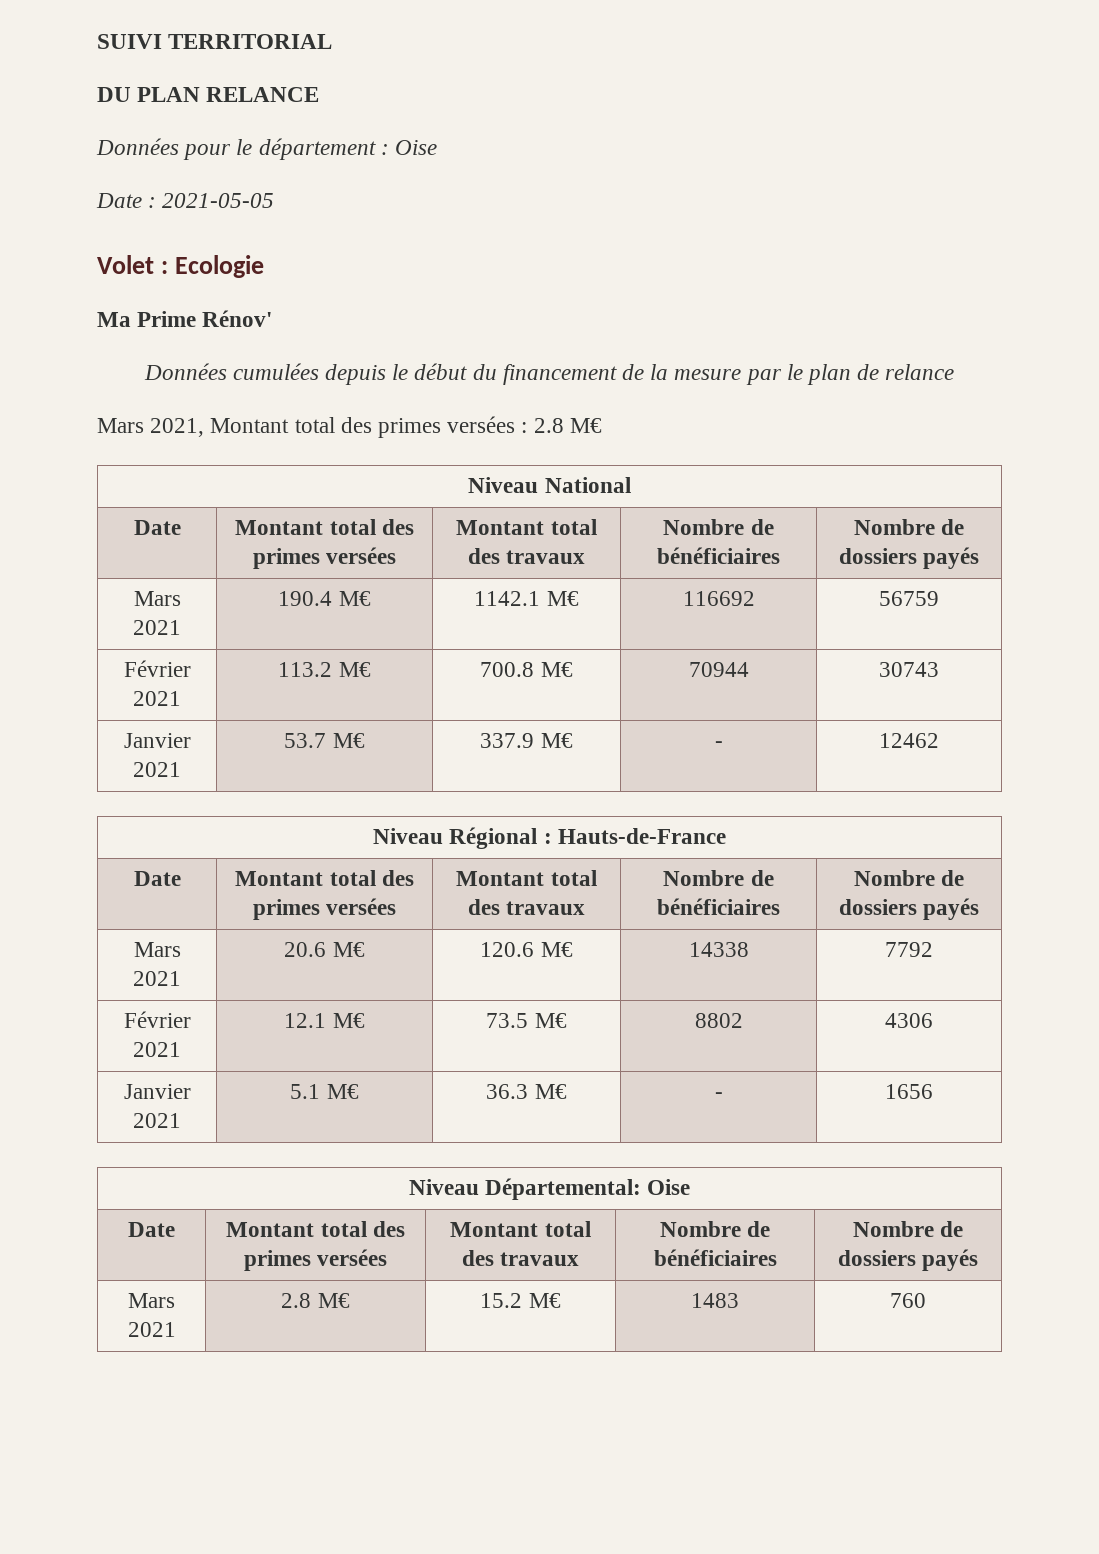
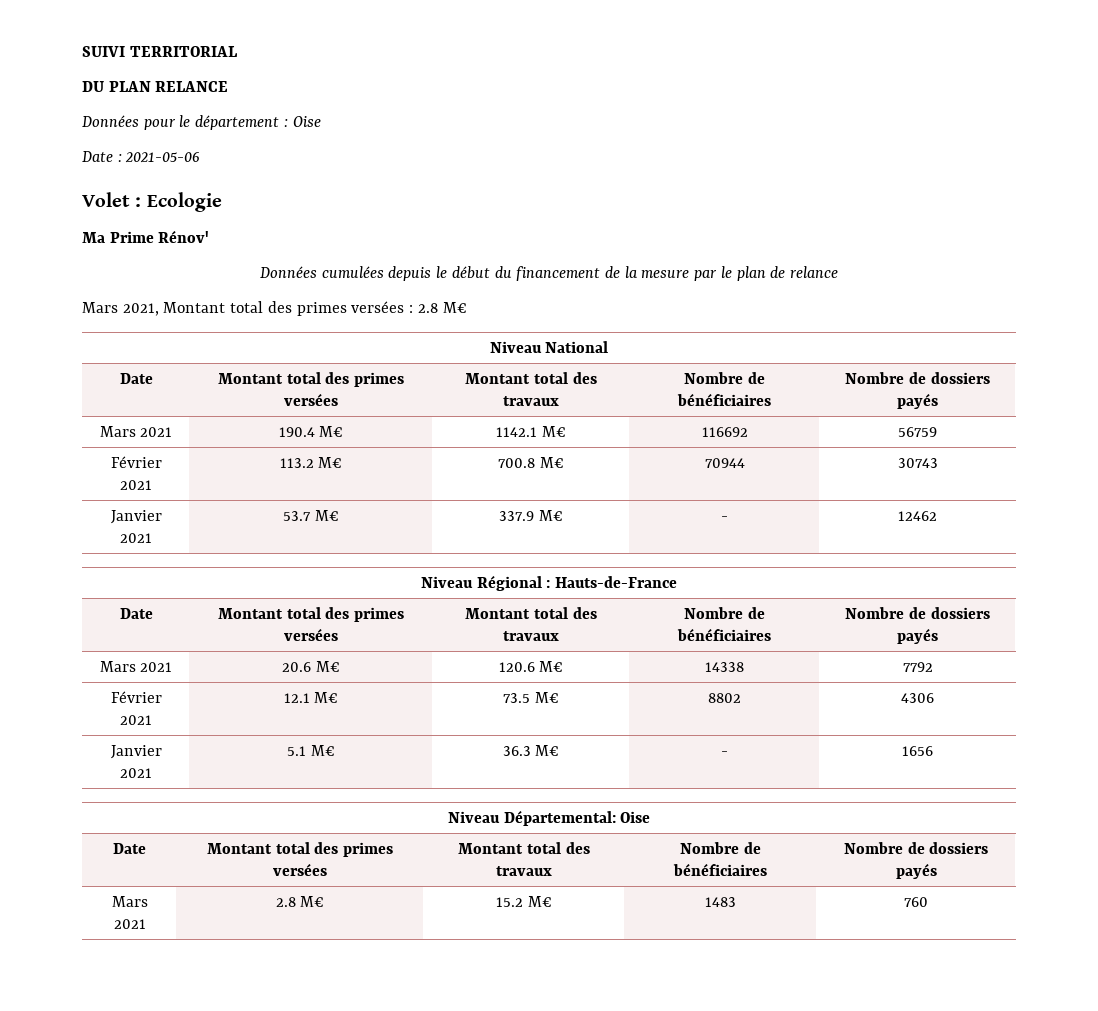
[162,193,275,208] 2021-05-05 -> [125,152,201,163] 2021-05-06

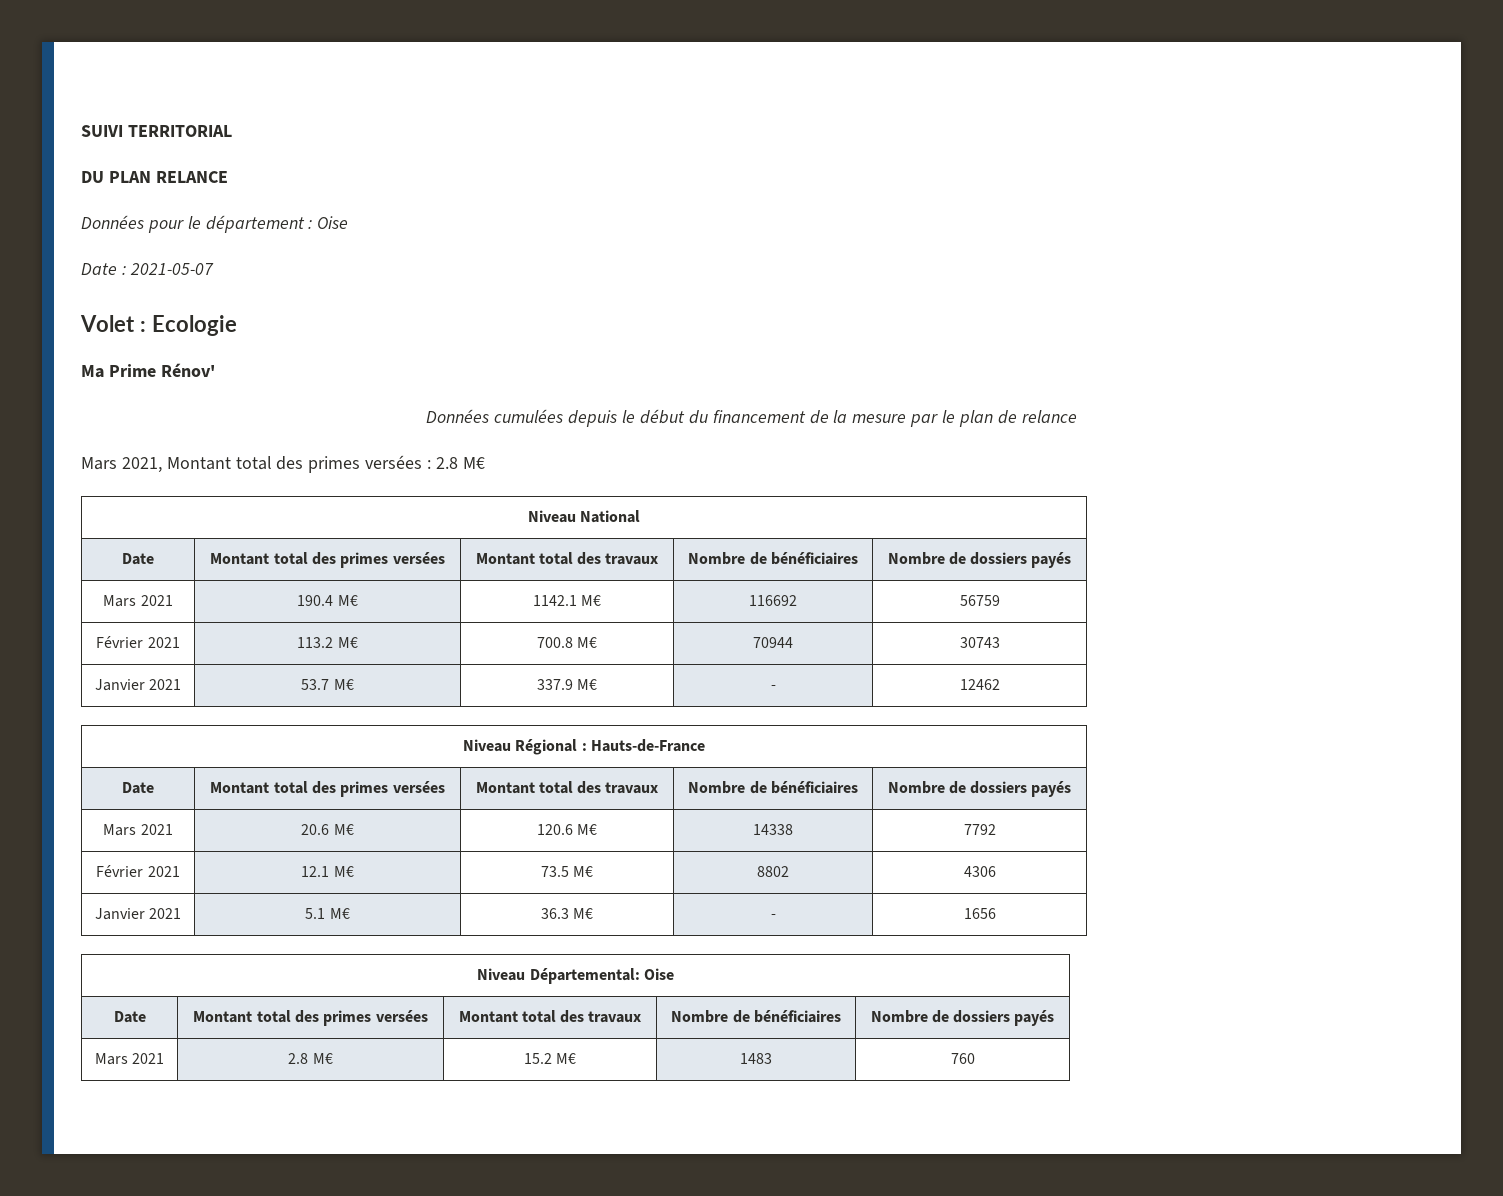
[125,152,201,163] 2021-05-06 -> [129,263,214,275] 2021-05-07

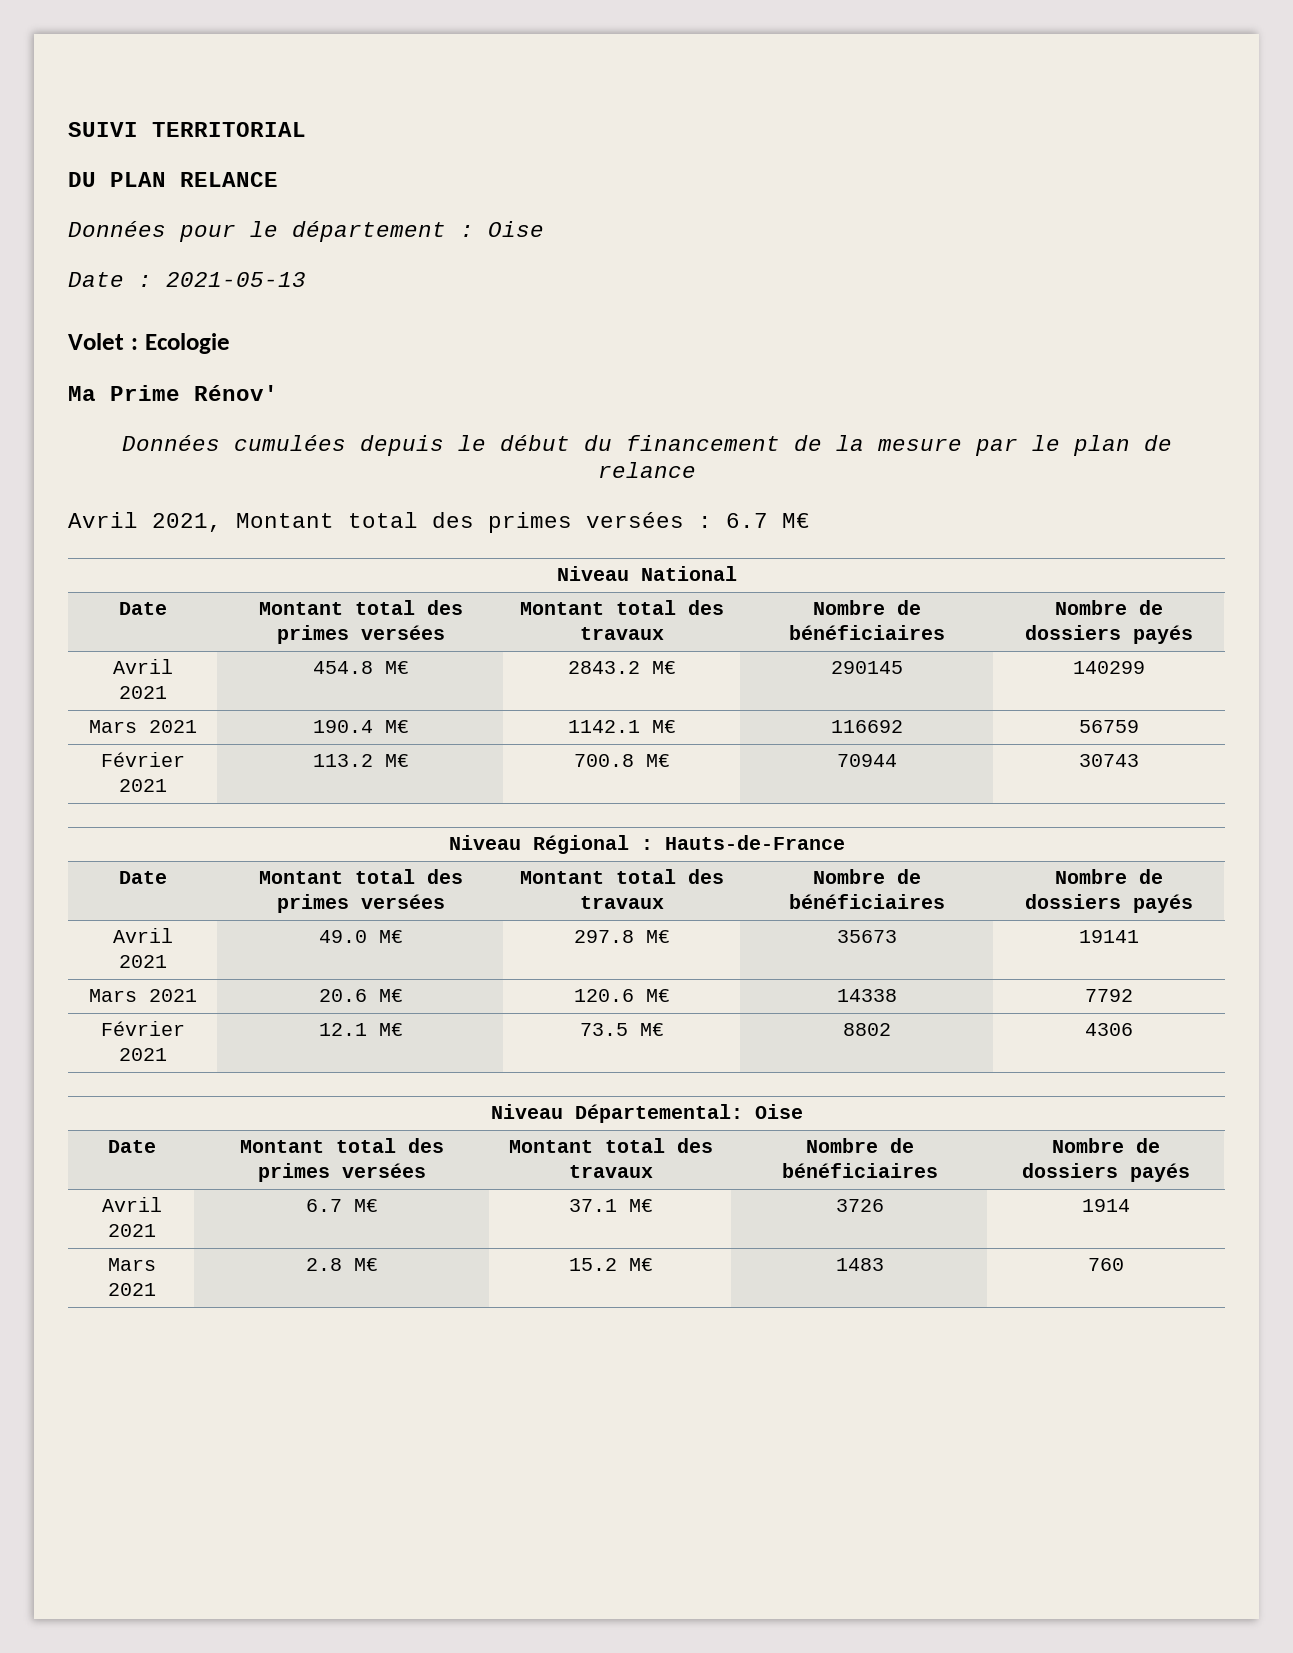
[129,263,214,275] 2021-05-07 -> [166,272,306,287] 2021-05-13
[81,457,117,470] Mars -> [68,512,138,528] Avril
[435,457,458,469] 2.8 -> [726,513,768,528] 6.7
(1072, 560) none -> [113,659,173,674] [119,686,167,699] [312,661,409,674] [568,661,676,674] [831,661,903,674] [1073,661,1145,674] // Avril 2021 | 454.8 M€ | 2843.2 M€ | 290145 | 140299
[94,679,182,691] [301,679,354,690] [536,679,598,690] [770,685,776,690] [959,679,1000,690] // Janvier 2021 | 53.7 M€ | 337.9 M€ | - | 12462 -> (1139, 760) none
(1072, 789) none -> [113,928,173,943] [119,955,167,968] [318,930,403,943] [574,930,670,943] [837,930,897,943] [1079,930,1139,943] // Avril 2021 | 49.0 M€ | 297.8 M€ | 35673 | 19141
[94,908,182,920] [305,908,350,919] [540,908,594,919] [770,914,776,919] [963,908,996,919] // Janvier 2021 | 5.1 M€ | 36.3 M€ | - | 1656 -> (1133, 1029) none
(1055, 1018) none -> [101,1197,162,1212] [107,1224,156,1237] [306,1199,378,1212] [568,1199,653,1212] [835,1199,884,1212] [1082,1199,1130,1212] // Avril 2021 | 6.7 M€ | 37.1 M€ | 3726 | 1914

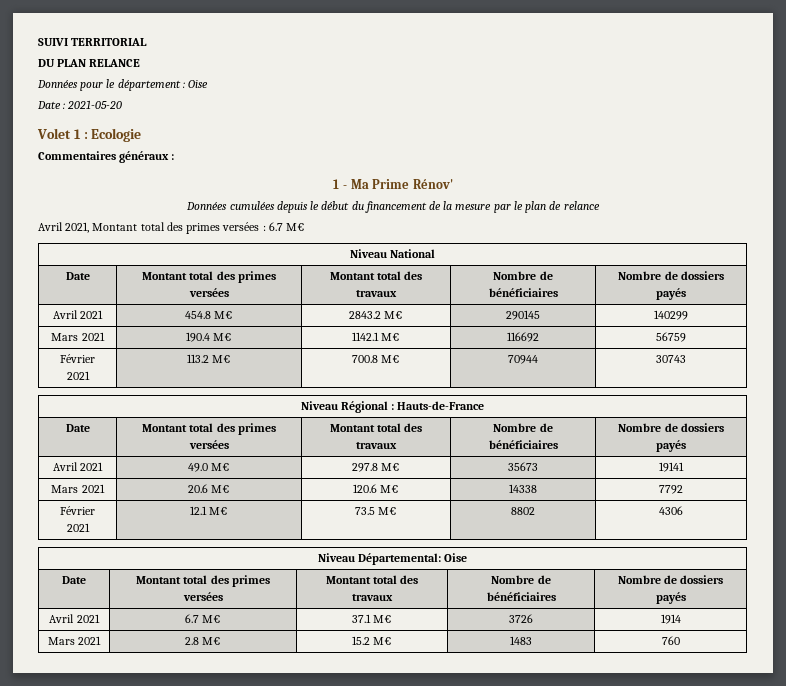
[166,272,306,287] 2021-05-13 -> [67,100,123,109] 2021-05-20
(124, 341) none -> [73,129,81,139] 1
(230, 343) none -> [38,151,175,163] [333,179,347,189] Commentaires généraux : // 1 -

